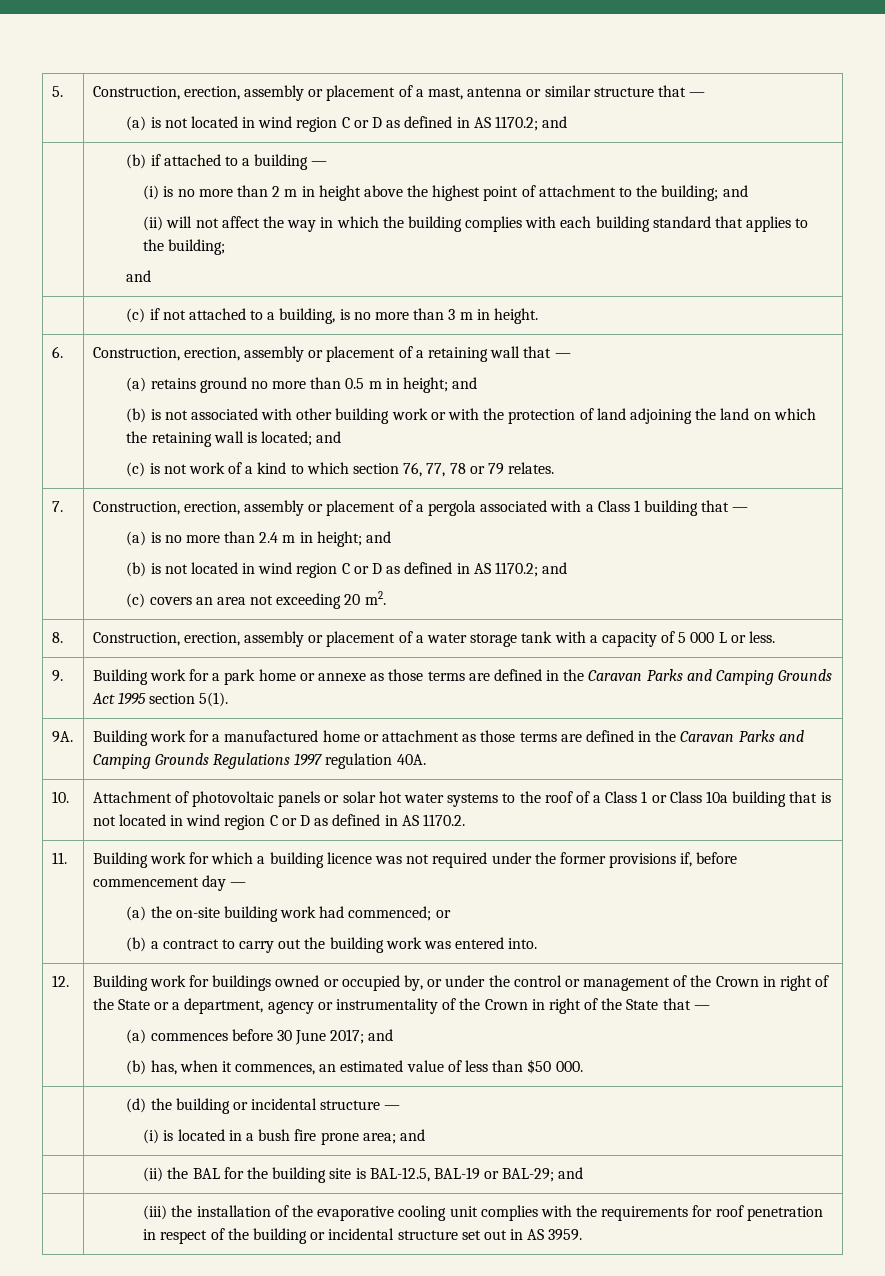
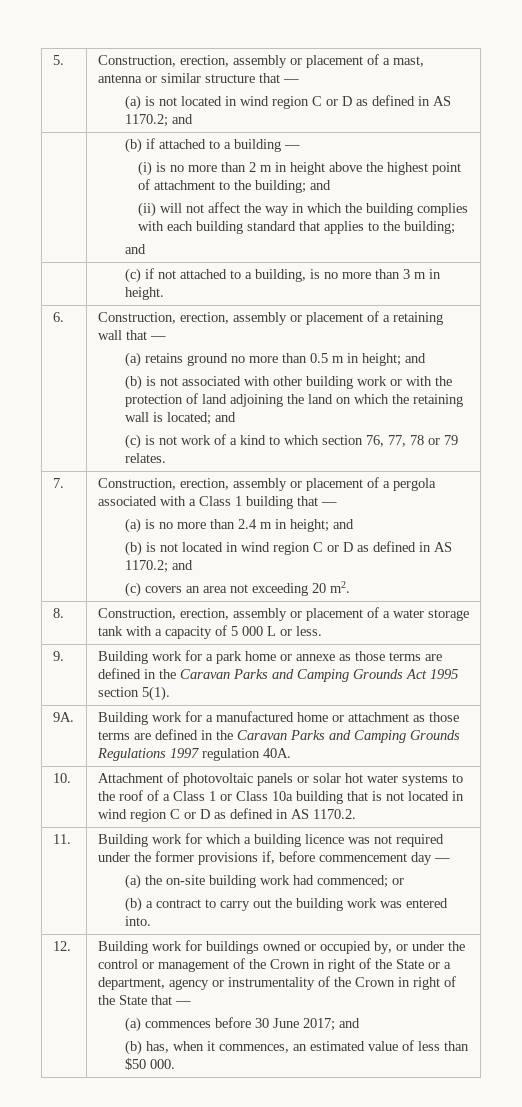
[126,1098,401,1114] [143,1129,425,1145] [143,1167,584,1183] [143,1205,823,1221] [143,1228,583,1244] // | (d) the building or incidental structure — // (i) is located in a bush fire prone area; and // | (ii) the BAL for the building site is BAL-12.5, BAL-19 or BAL-29; and // | (iii) the installation of the evaporative cooling unit complies with the requirements for roof penetration in respect of the building or incidental structure set out in AS 3959. -> (175, 1064) none

